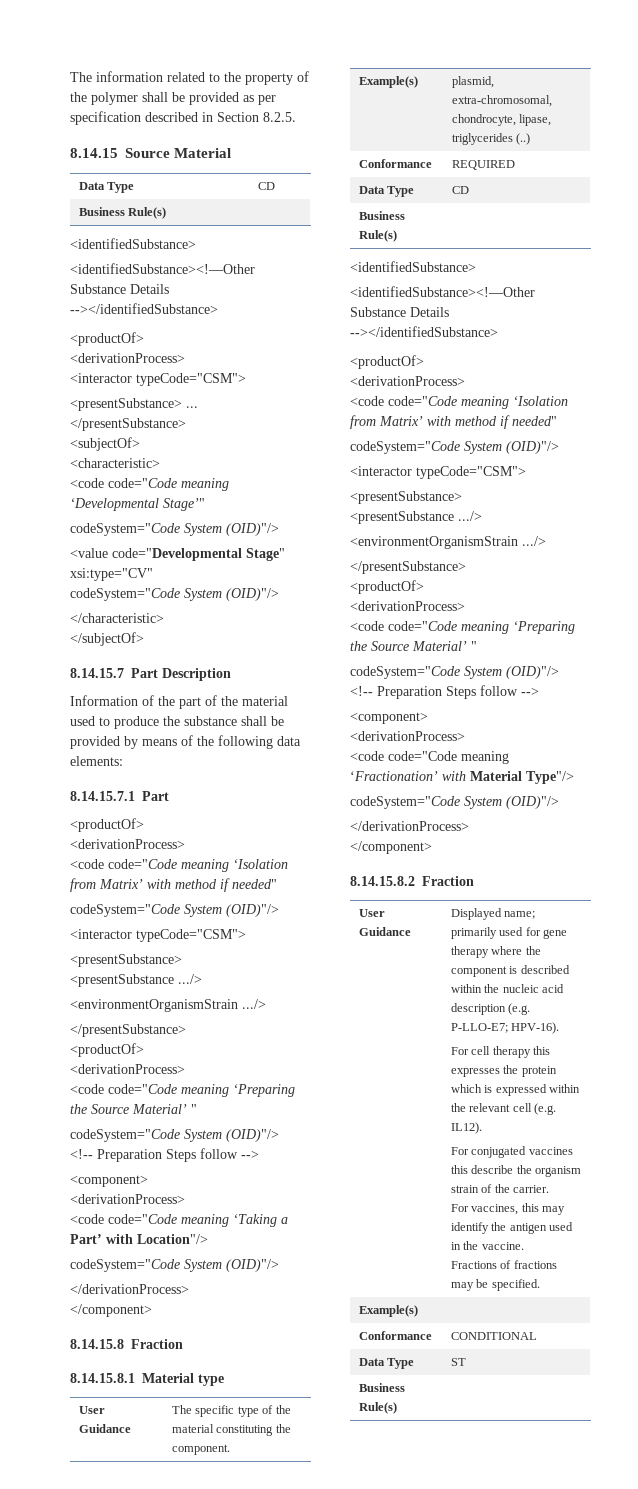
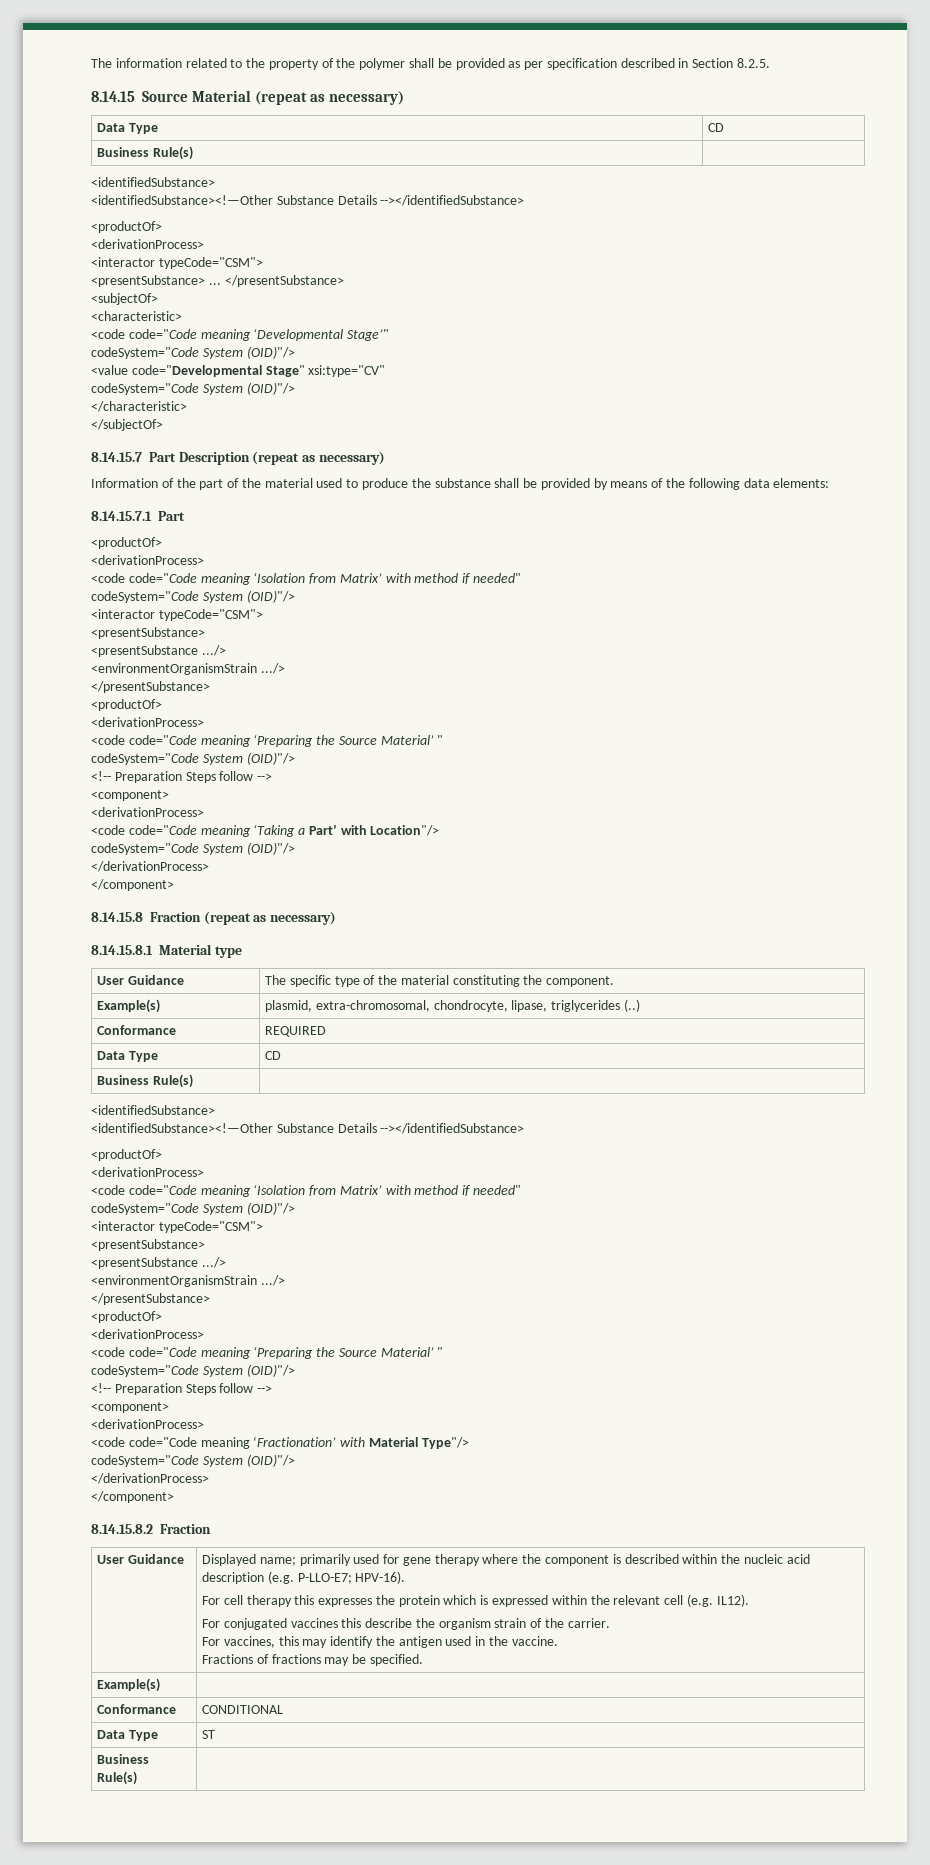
(232, 153) none -> [254,91,404,105] (repeat as necessary)
(231, 674) none -> [252,451,385,465] (repeat as necessary)
(183, 1344) none -> [203,911,336,925] (repeat as necessary)

